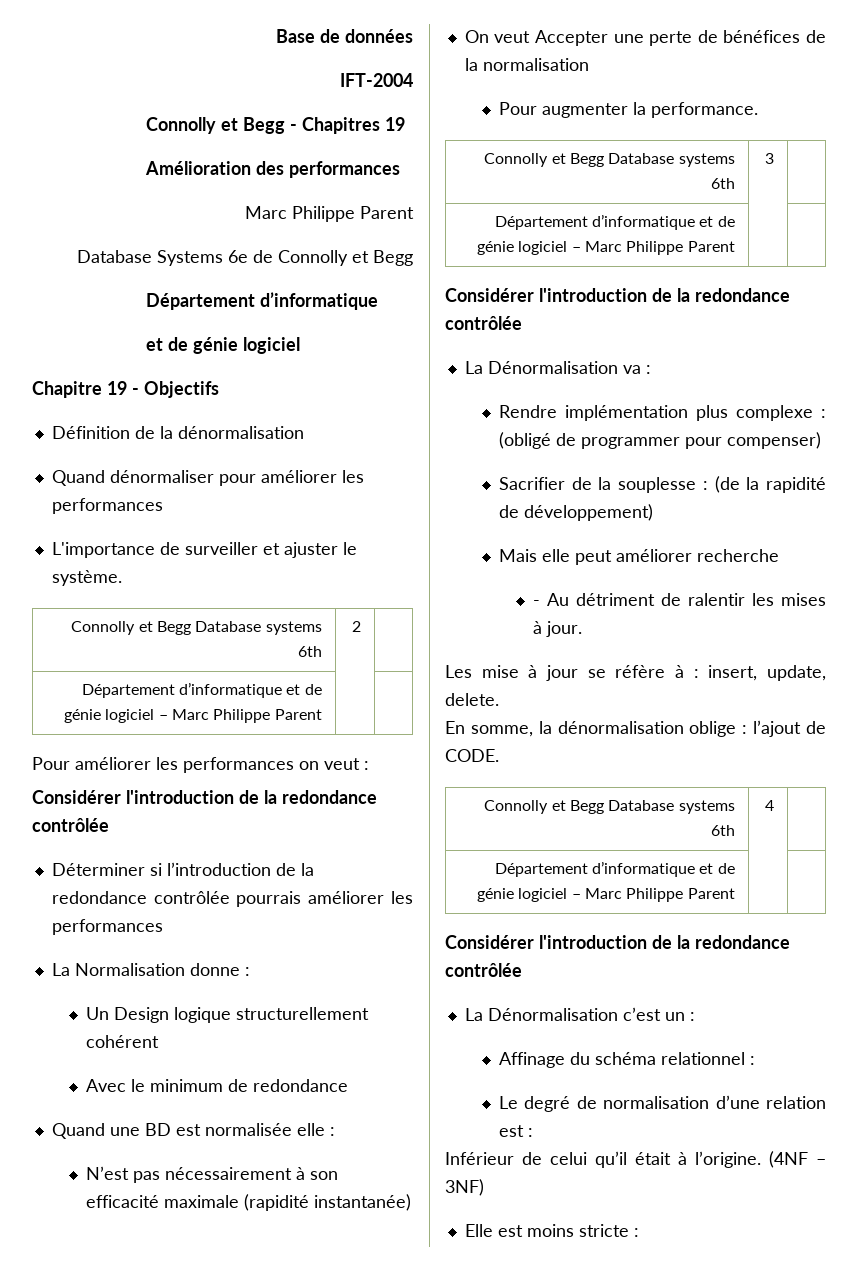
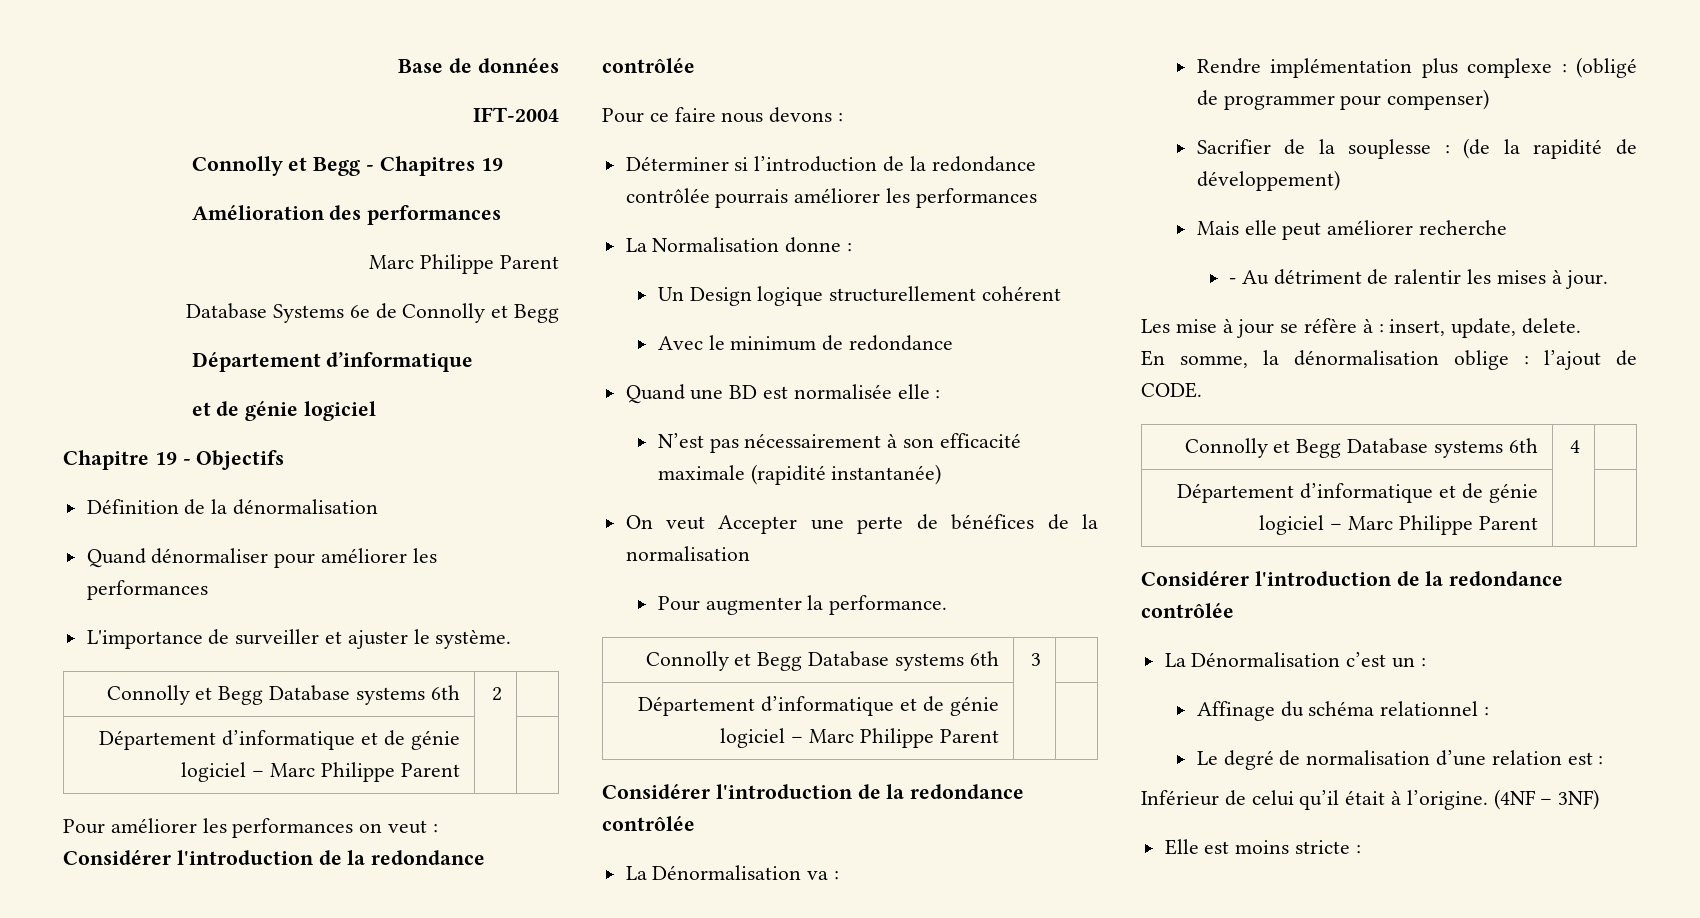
(109, 825) none -> [602,107,844,123] // Pour ce faire nous devons :

